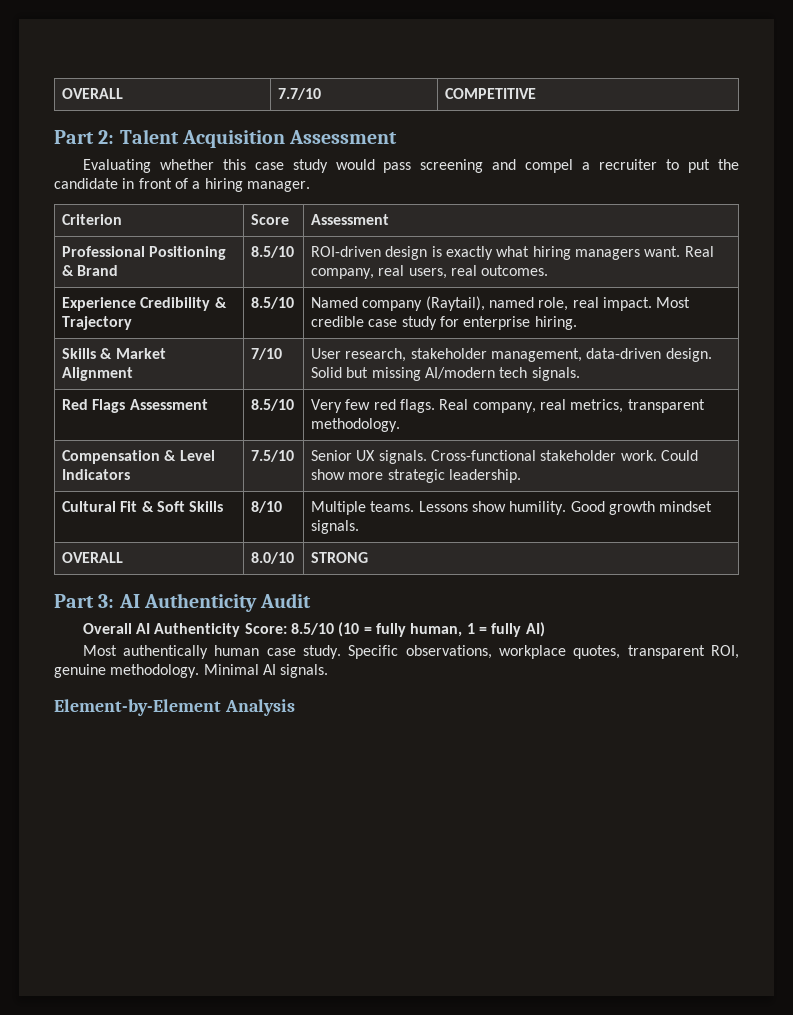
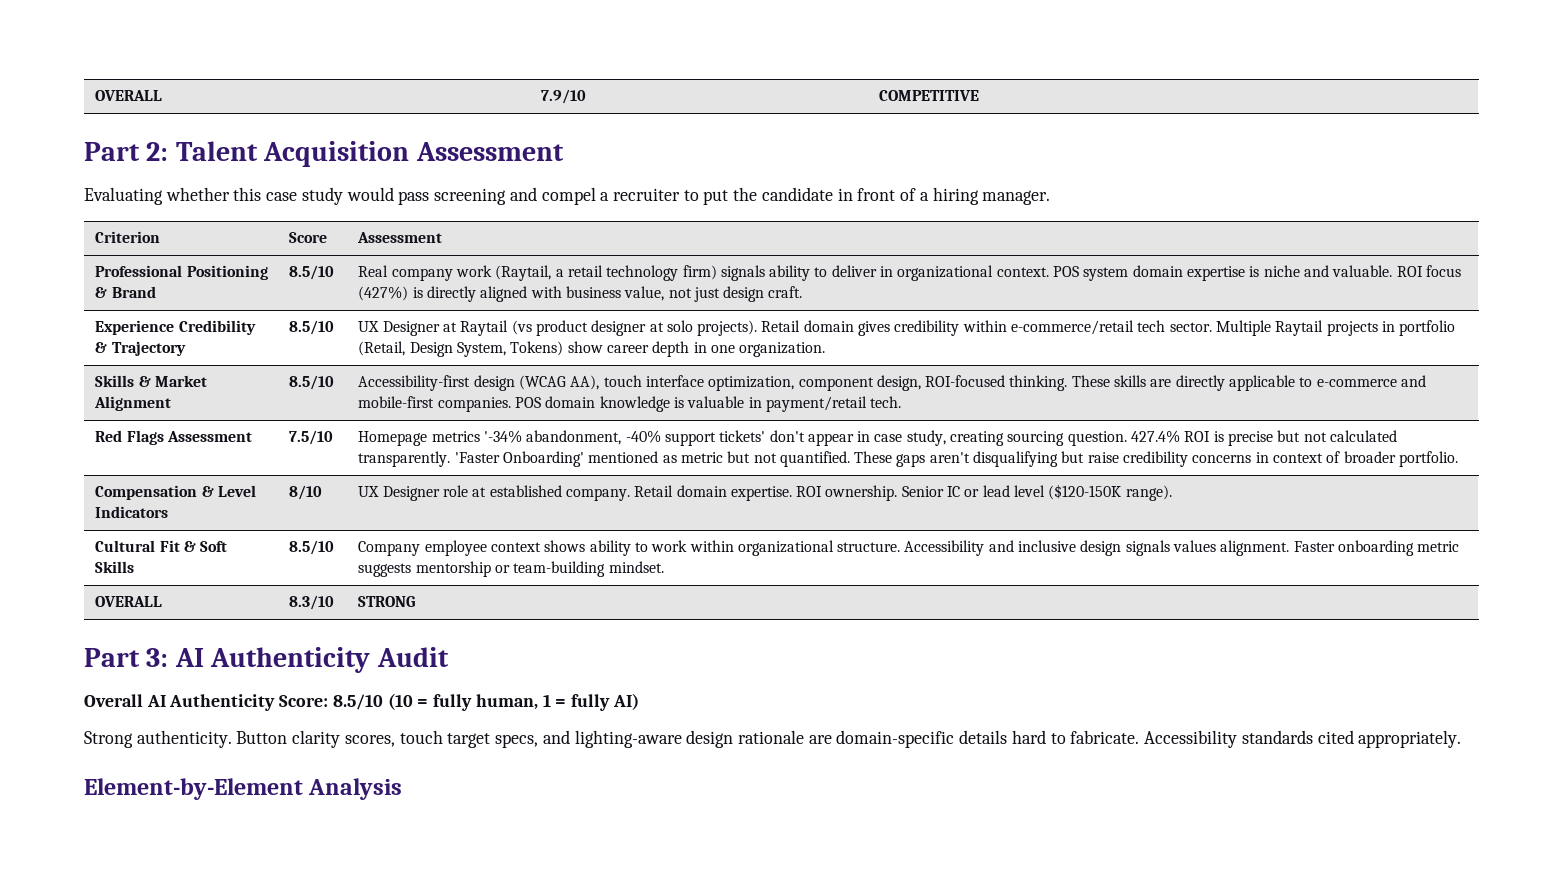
[61,88,123,99] [277,88,321,100] OVERALL | 7.7/10 -> [95,90,163,101] [541,89,587,104] OVERALL | 7.9/10
[310,246,714,260] [310,265,549,279] ROI-driven design is exactly what hiring managers want. Real company, real users, real outcomes. -> [358,265,1461,281] [358,286,803,302] Real company work (Raytail, a retail technology firm) signals ability to deliver in organizational context. POS system domain expertise is niche and valuable. ROI focus (427%) is directly aligned with business value, not just design craft.
[310,296,691,311] [310,316,577,330] [61,348,166,359] [61,367,133,381] [250,348,282,360] [310,348,712,362] [310,367,580,381] [61,399,208,413] [250,399,294,411] [310,399,705,413] [310,418,400,432] [61,450,215,464] [61,469,130,480] [250,450,294,462] [310,450,698,464] [310,469,521,483] Named company (Raytail), named role, real impact. Most credible case study for enterprise hiring. // Skills & Market Alignment | 7/10 | User research, stakeholder management, data-driven design. Solid but missing AI/modern tech signals. // Red Flags Assessment | 8.5/10 | Very few red flags. Real company, real metrics, transparent methodology. // Compensation & Level Indicators | 7.5/10 | Senior UX signals. Cross-functional stakeholder work. Could show more strategic leadership. -> [358,320,1456,336] [358,341,826,357] [95,375,207,387] [94,396,172,411] [289,375,335,390] [358,375,1427,391] [358,396,902,412] [95,430,252,445] [289,430,334,445] [358,430,1398,446] [358,451,1459,467] [95,485,256,500] [95,506,169,518] [289,485,323,500] [358,484,1172,501] UX Designer at Raytail (vs product designer at solo projects). Retail domain gives credibility within e-commerce/retail tech sector. Multiple Raytail projects in portfolio (Retail, Design System, Tokens) show career depth in one organization. // Skills & Market Alignment | 8.5/10 | Accessibility-first design (WCAG AA), touch interface optimization, component design, ROI-focused thinking. These skills are directly applicable to e-commerce and mobile-first companies. POS domain knowledge is valuable in payment/retail tech. // Red Flags Assessment | 7.5/10 | Homepage metrics '-34% abandonment, -40% support tickets' don't appear in case study, creating sourcing question. 427.4% ROI is precise but not calculated transparently. 'Faster Onboarding' mentioned as metric but not quantified. These gaps aren't disqualifying but raise credibility concerns in context of broader portfolio. // Compensation & Level Indicators | 8/10 | UX Designer role at established company. Retail domain expertise. ROI ownership. Senior IC or lead level ($120-150K range).
[250,501,282,513] [310,501,713,515] [310,520,359,534] [61,552,123,563] [250,552,294,564] 8/10 | Multiple teams. Lessons show humility. Good growth mindset signals. // OVERALL | 8.0/10 -> [289,540,335,555] [358,540,1460,556] [358,561,664,577] [95,596,163,607] [289,595,335,610] 8.5/10 | Company employee context shows ability to work within organizational structure. Accessibility and inclusive design signals values alignment. Faster onboarding metric suggests mentorship or team-building mindset. // OVERALL | 8.3/10
[82,645,740,659] [54,664,329,678] Most authentically human case study. Specific observations, workplace quotes, transparent ROI, genuine methodology. Minimal AI signals. -> [84,730,1462,748] Strong authenticity. Button clarity scores, touch target specs, and lighting-aware design rationale are domain-specific details hard to fabricate. Accessibility standards cited appropriately.

